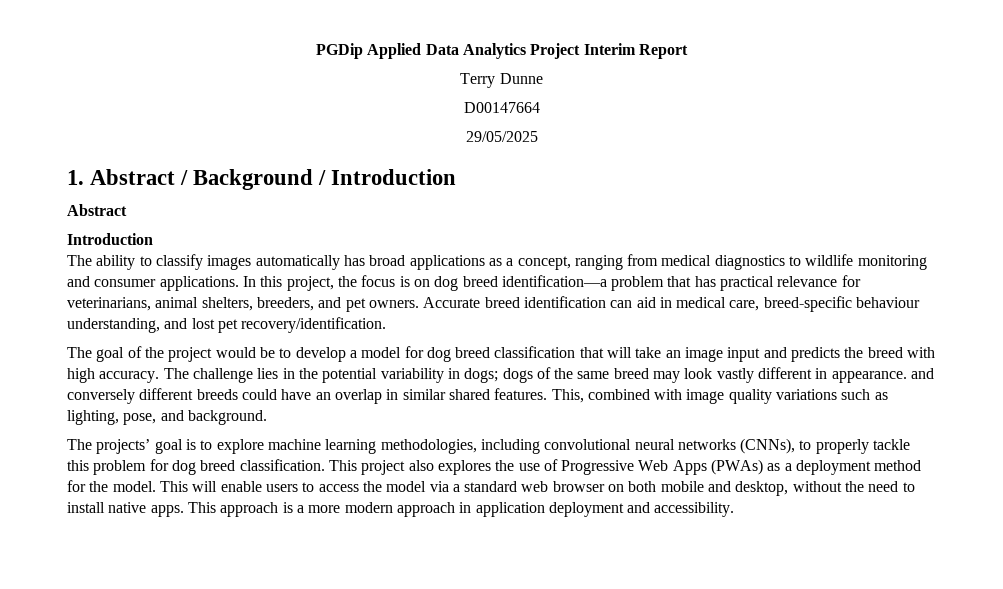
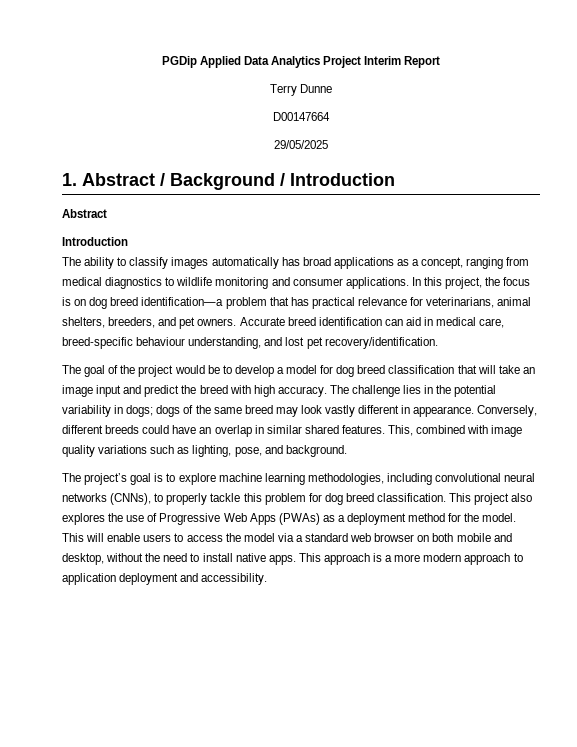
[791,347,841,362] predicts -> [144,385,180,397] predict
[911,368,935,379] [67,389,135,404] and conversely -> [477,405,538,417] Conversely,
[96,439,151,454] projects’ -> [84,473,128,485] project’s
[459,502,472,513] in -> [513,553,523,562] to

